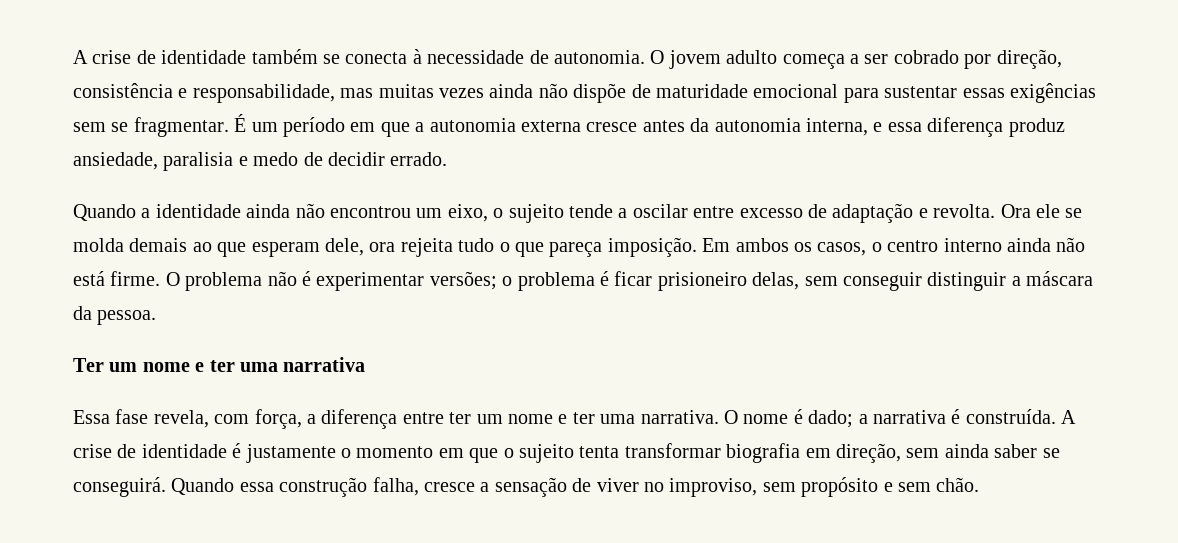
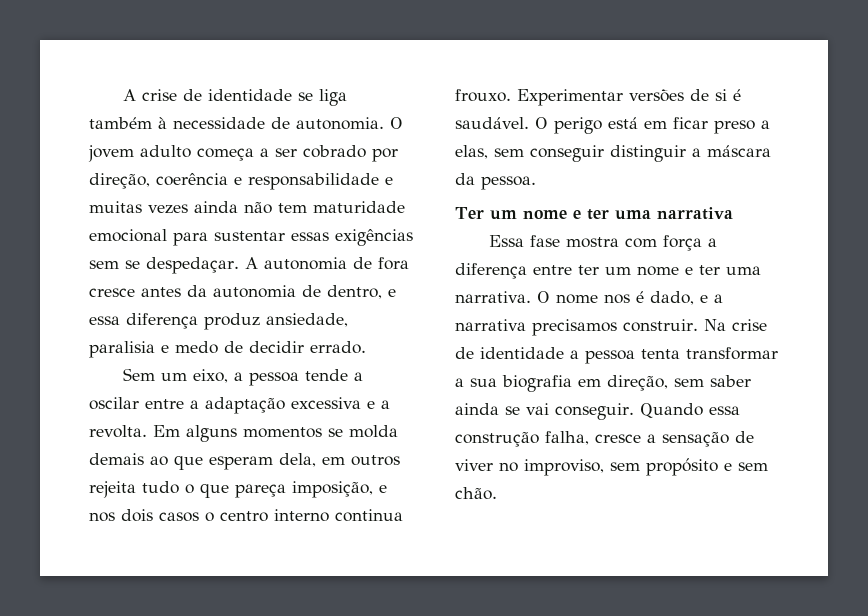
[73,49,408,64] A crise de identidade também se conecta -> [123,89,348,106] [89,117,152,129] A crise de identidade se liga também
[73,83,374,103] consistência e responsabilidade, mas -> [156,173,393,190] coerência e responsabilidade e
[573,83,651,103] dispõe de -> [278,203,307,213] tem
[133,114,581,137] fragmentar. É um período em que a autonomia externa -> [146,257,409,274] despedaçar. A autonomia de fora
[805,118,868,136] interna, -> [302,285,382,299] de dentro,
[73,203,1060,223] Quando a identidade ainda não encontrou um eixo, o sujeito tende a oscilar entre excesso de adaptação e revolta. Ora ele -> [123,368,364,386] [89,397,390,414] [89,425,322,442] Sem um eixo, a pessoa tende a oscilar entre a adaptação excessiva e a revolta. Em alguns momentos
[325,238,396,256] dele, ora -> [279,453,400,467] dela, em outros
[607,237,1086,257] [73,271,800,291] imposição. Em ambos os casos, o centro interno ainda não está firme. O problema não é experimentar versões; o problema é ficar prisioneiro delas, -> [292,481,387,498] [89,509,403,522] [455,89,741,106] [455,117,770,134] [455,145,488,159] imposição, e nos dois casos o centro interno continua frouxo. Experimentar versões de si é saudável. O perigo está em ficar preso a elas,
[153,409,302,429] revela, com força, -> [566,235,703,251] mostra com força
[793,409,1077,428] [73,443,1060,463] [73,477,166,497] é dado; a narrativa é construída. A crise de identidade é justamente o momento em que o sujeito tenta transformar biografia em direção, sem ainda saber se conseguirá. -> [604,291,723,305] [455,319,767,336] [455,347,778,364] [455,375,751,392] [455,403,634,420] nos é dado, e a narrativa precisamos construir. Na crise de identidade a pessoa tenta transformar a sua biografia em direção, sem saber ainda se vai conseguir.

